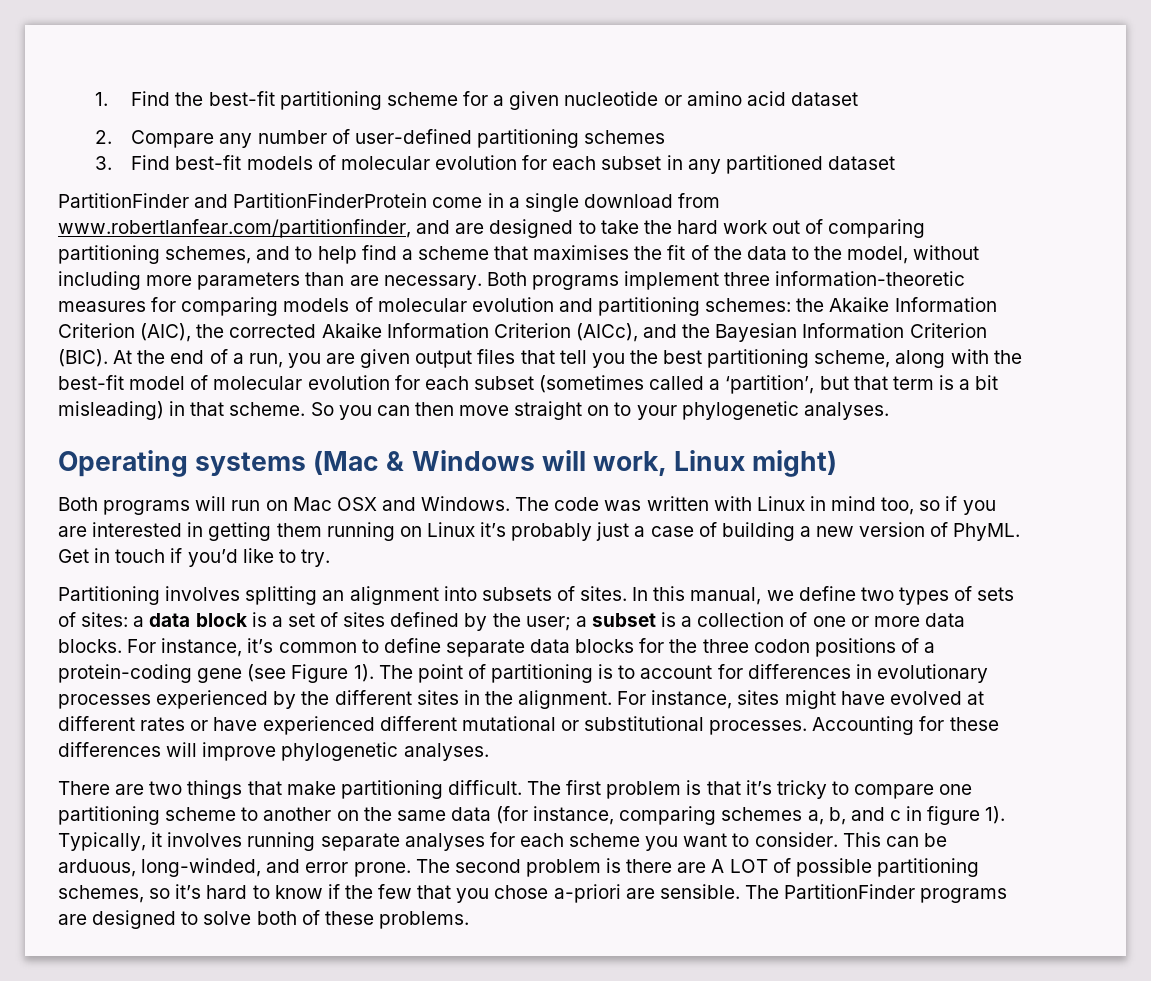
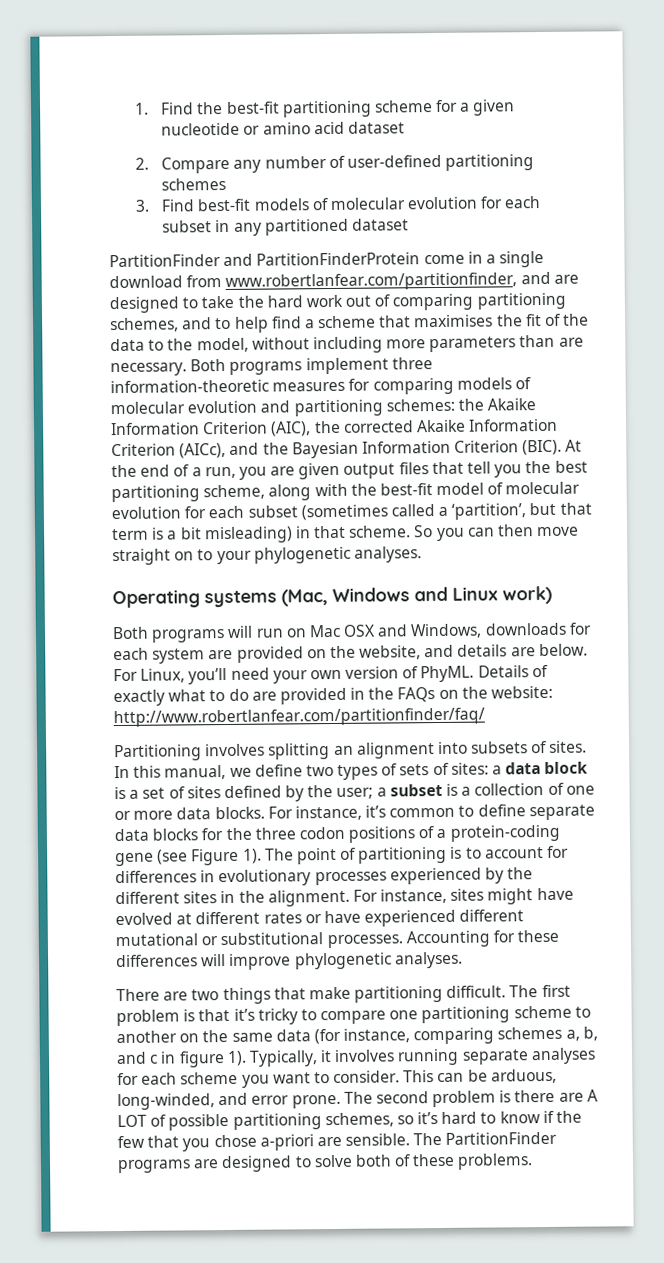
[313,450,838,477] (Mac & Windows will work, Linux might) -> [281,585,552,607] (Mac, Windows and Linux work)
[421,496,996,515] [58,522,1021,541] [58,548,330,567] Windows. The code was written with Linux in mind too, so if you are interested in getting them running on Linux it’s probably just a case of building a new version of PhyML. Get in touch if you’d like to try. -> [410,622,592,639] [113,643,588,664] [113,664,548,685] [113,685,554,707] [113,707,485,728] Windows, downloads for each system are provided on the website, and details are below. For Linux, you’ll need your own version of PhyML. Details of exactly what to do are provided in the FAQs on the website: http://www.robertlanfear.com/partitionfinder/faq/

